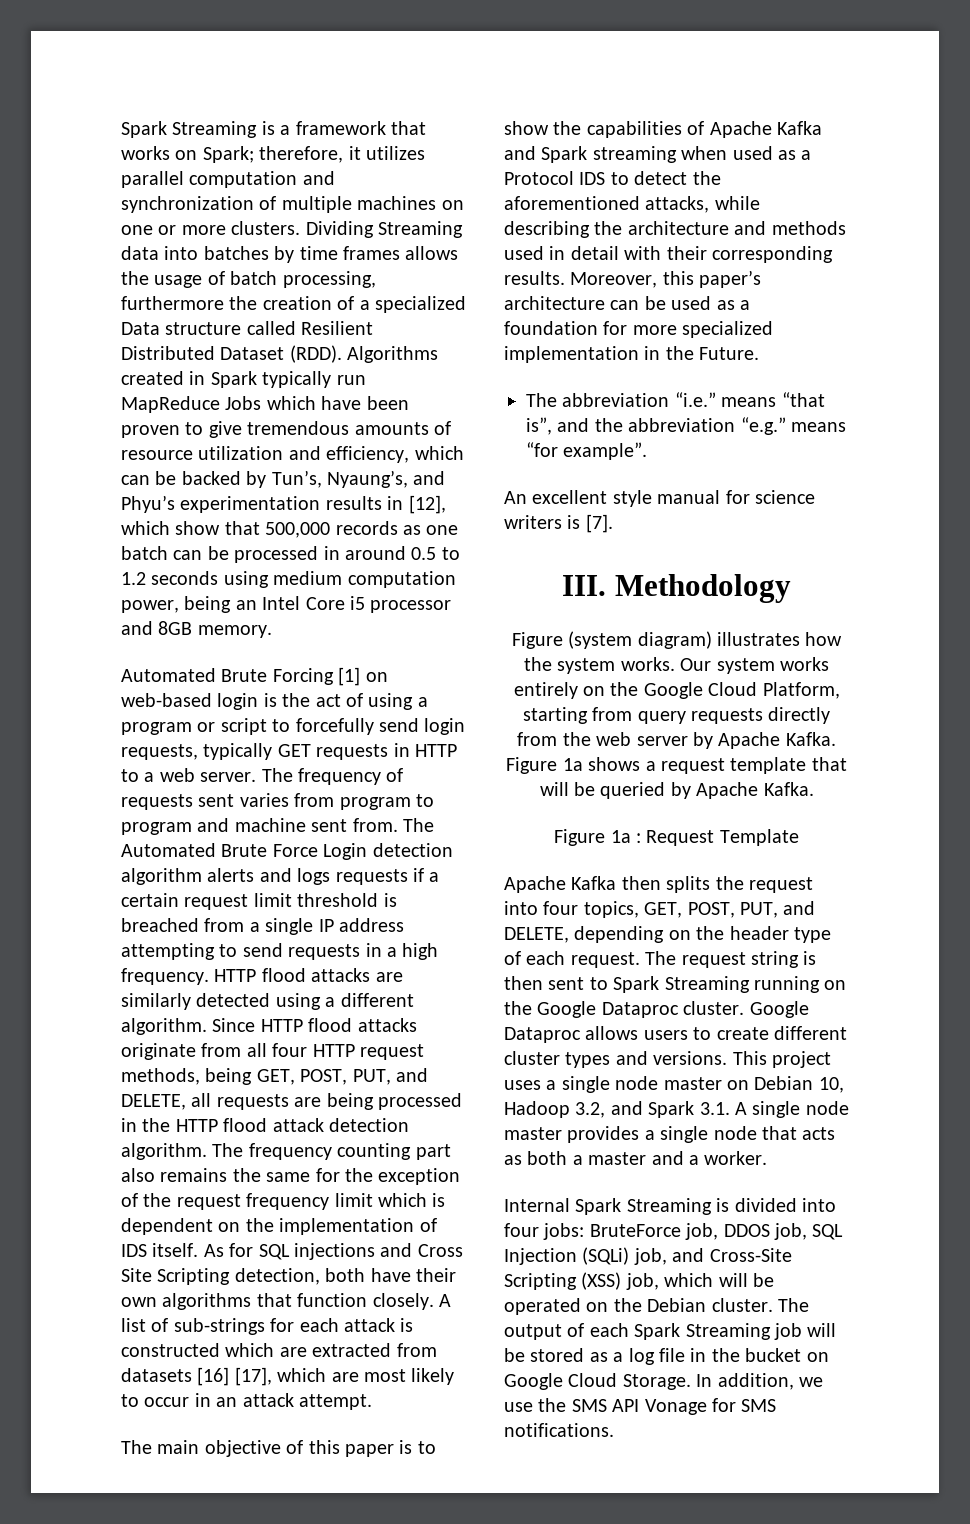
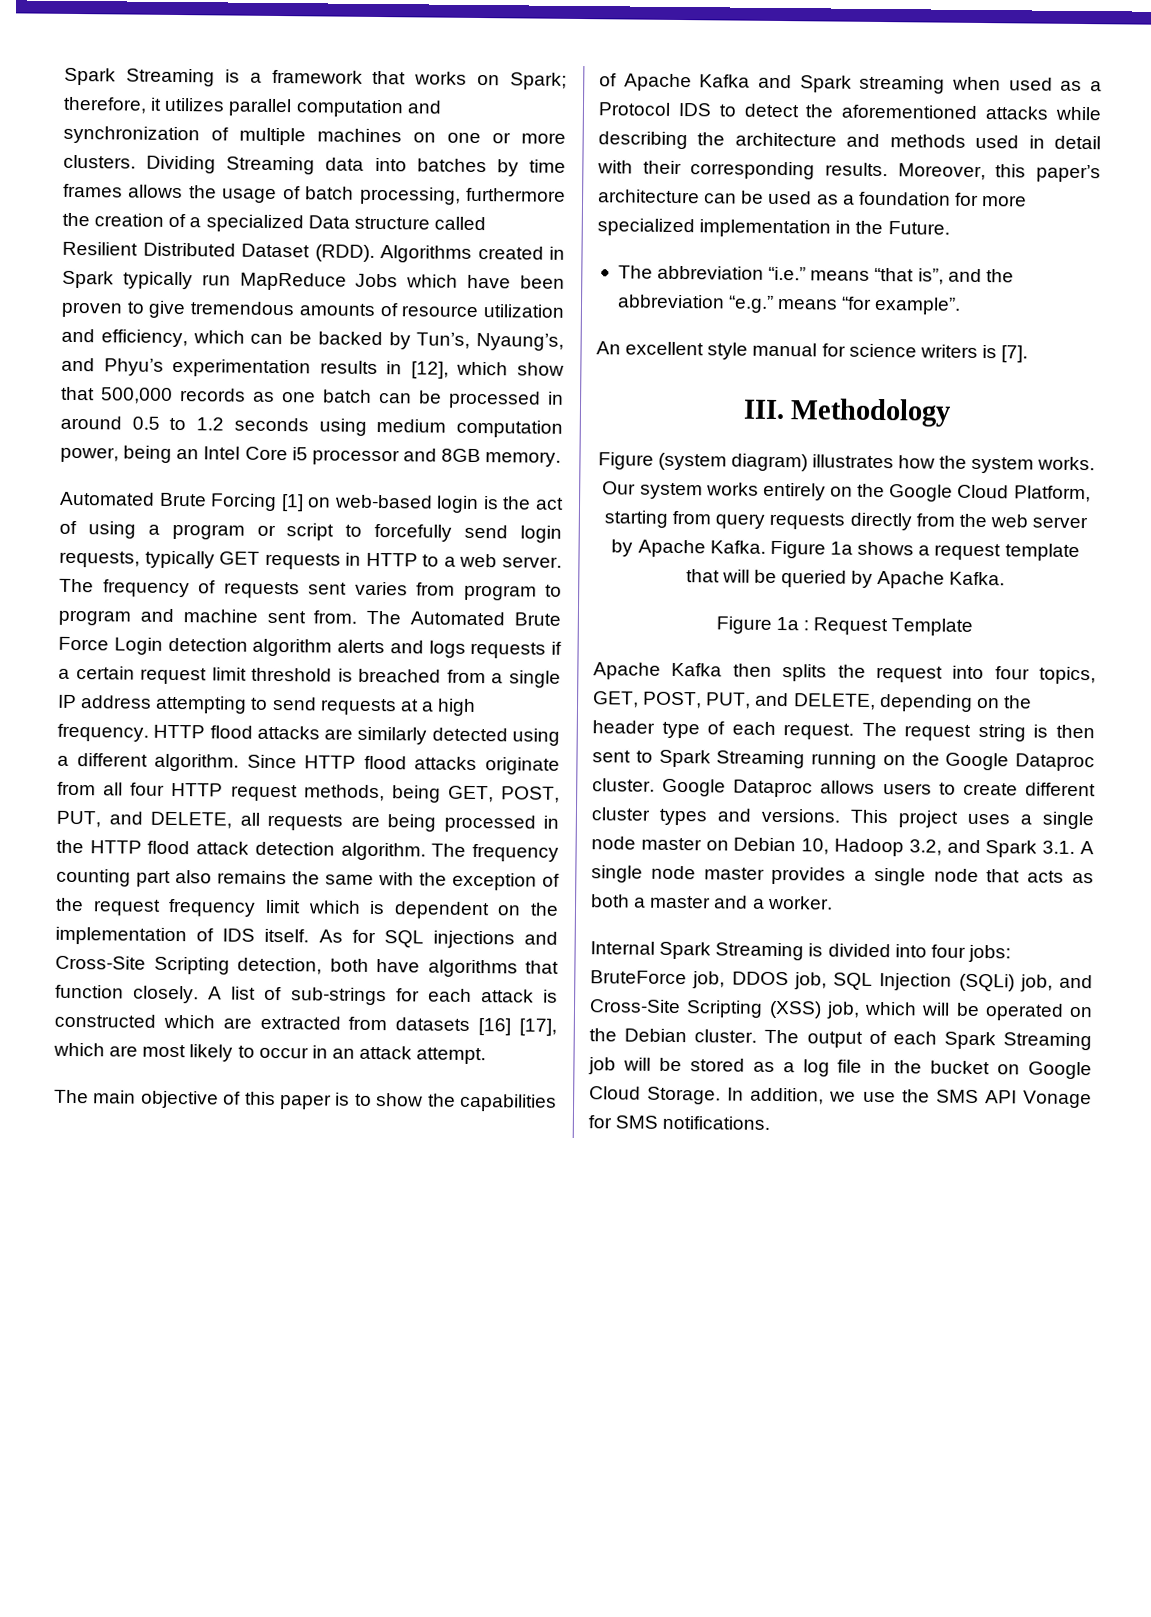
[365,943,382,957] in -> [399,699,419,712] at
[315,1168,340,1182] for -> [378,872,414,886] with
[417,1244,463,1257] [121,1268,152,1282] Cross Site -> [55,955,146,970] Cross-Site
[416,1268,456,1282] [121,1297,157,1307] their own -> (420, 966) none
[645,196,710,213] attacks, -> [985,106,1050,120] attacks

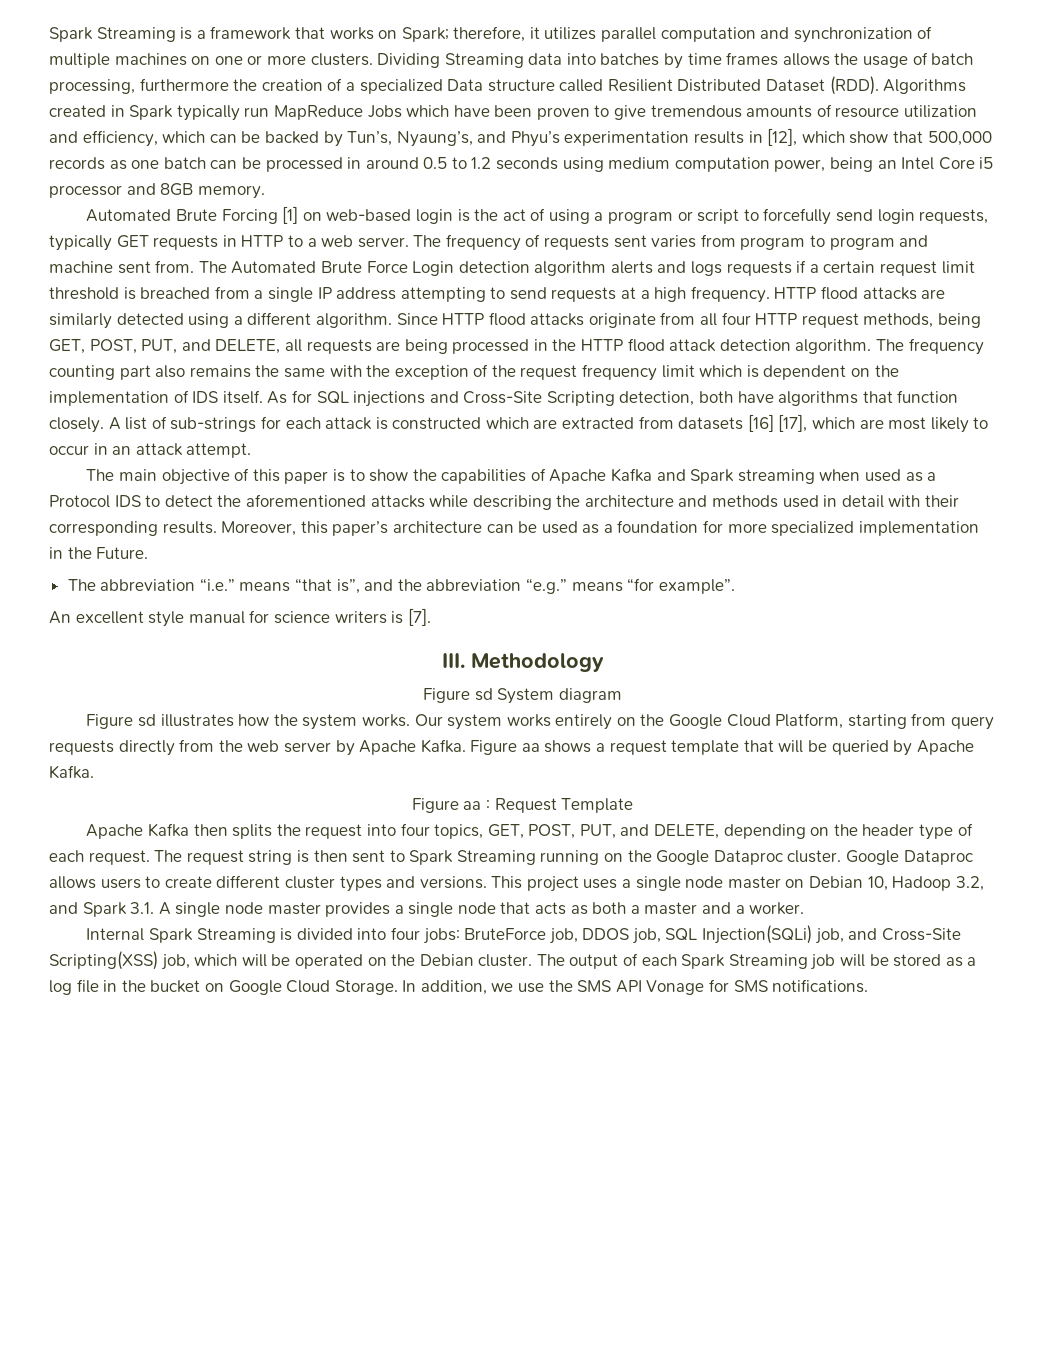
[657,452,808,472] (system diagram) -> [474,688,622,704] [86,714,156,729] sd System diagram // Figure sd
[830,541,853,555] 1a -> [521,743,540,752] aa
[775,616,799,631] 1a -> [463,801,482,810] aa
[879,973,1015,992] Injection (SQLi) -> [702,925,813,944] Injection(SQLi)
[686,1000,822,1019] Scripting (XSS) -> [49,951,158,970] Scripting(XSS)

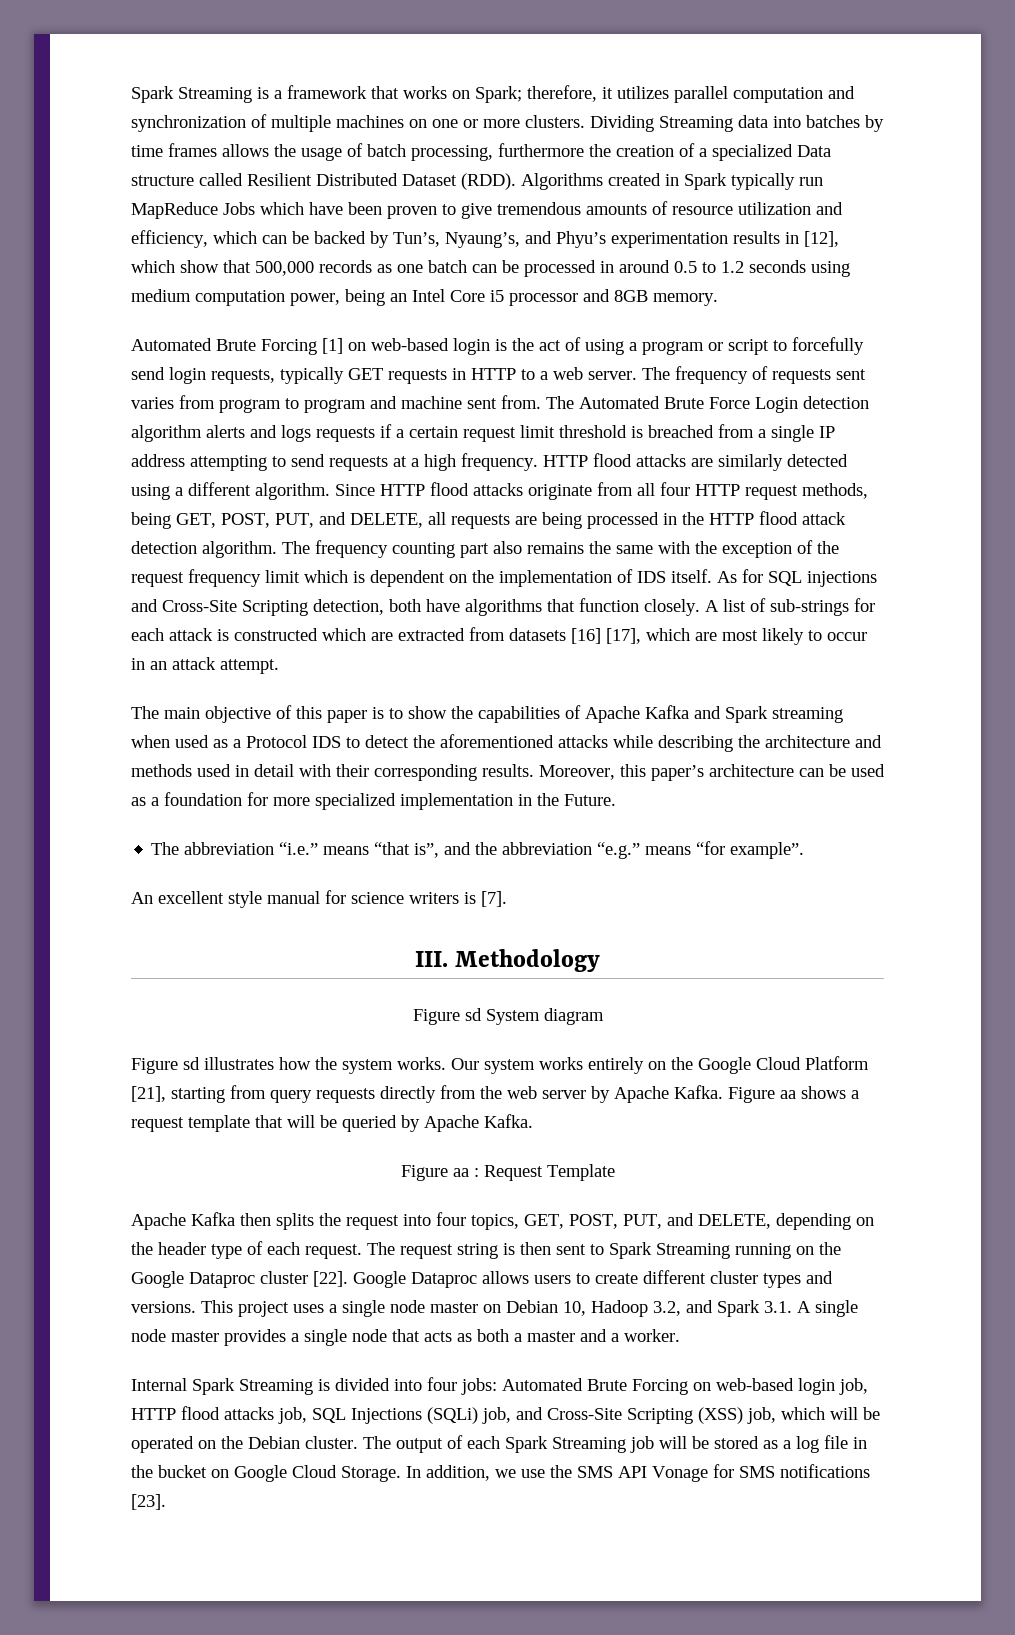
[775,713,844,729] Platform, -> [805,1056,869,1070] [131,1086,166,1102] Platform [21],
[787,850,842,863] cluster. -> [260,1271,348,1287] cluster [22].
[464,925,813,944] BruteForce job, DDOS job, SQL Injection(SQLi) -> [502,1378,868,1395] [131,1406,478,1424] Automated Brute Forcing on web-based login job, HTTP flood attacks job, SQL Injections (SQLi)
[49,951,158,970] Scripting(XSS) -> [627,1407,743,1424] Scripting (XSS)
[772,979,869,993] notifications. -> [780,1464,870,1478] [131,1494,166,1510] notifications [23].

